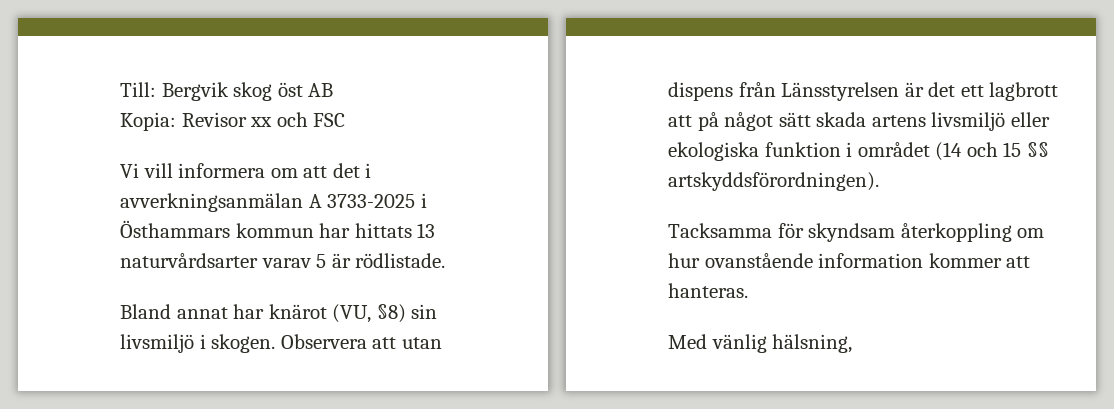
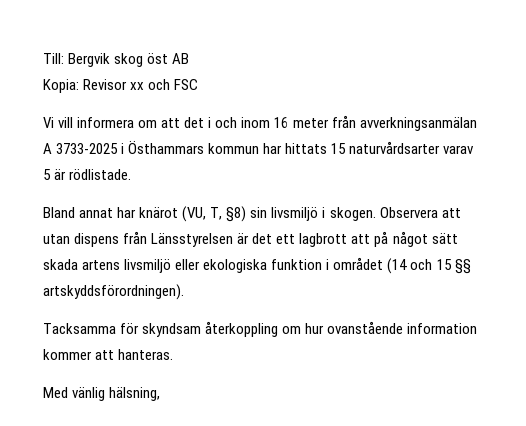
(372, 170) none -> [215,115,356,128] och inom 16 meter från
[417,223,436,238] 13 -> [331,143,347,154] 15
(372, 313) none -> [210,207,223,220] T,

